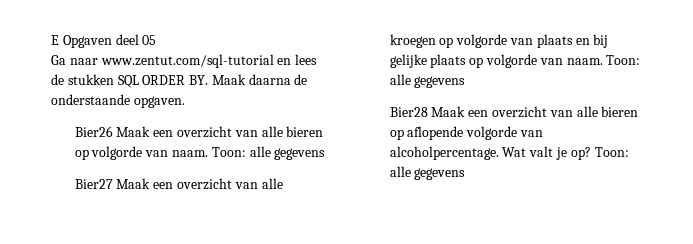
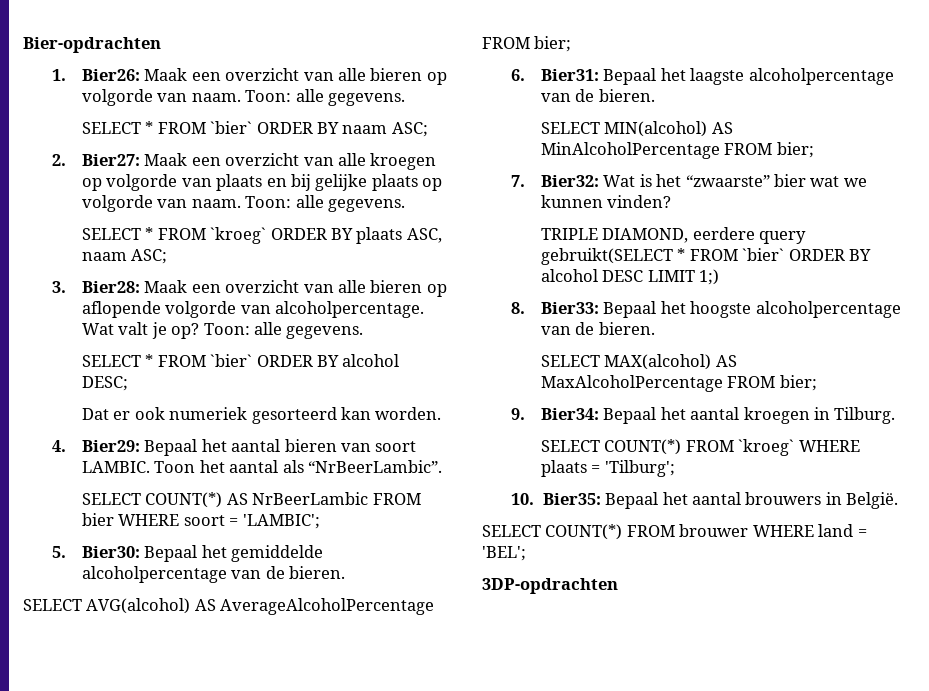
[51,34,157,48] [51,54,318,68] [51,74,308,88] [51,94,185,108] [74,126,113,137] E Opgaven deel 05 // Ga naar www.zentut.com/sql-tutorial en lees de stukken SQL ORDER BY. Maak daarna de onderstaande opgaven. // Bier26 -> [23,37,161,53] [52,69,140,81] Bier-opdrachten // 1. Bier26:
[274,148,326,160] [74,179,113,189] gegevens // Bier27 -> [328,93,406,106] [81,121,428,137] [52,154,140,166] gegevens. // SELECT * FROM `bier` ORDER BY naam ASC; // 2. Bier27:
[414,76,466,88] [389,107,428,117] gegevens // Bier28 -> [328,199,406,212] [81,227,442,244] [81,249,168,264] [52,281,140,293] gegevens. // SELECT * FROM `kroeg` ORDER BY plaats ASC, naam ASC; // 3. Bier28:
[414,168,466,180] gegevens -> [286,326,364,339] [81,354,400,367] [81,376,128,391] [81,407,442,424] [52,439,417,456] [81,460,443,473] [81,492,421,508] [81,513,320,529] [52,545,324,562] [81,566,346,583] [23,598,435,615] [482,36,572,52] [511,68,894,85] [540,89,655,102] [540,121,733,137] [540,142,814,159] [511,174,867,187] [540,195,672,208] [540,227,807,244] [540,248,872,265] [540,269,720,285] [511,301,901,318] [540,322,655,335] [540,354,737,370] [540,375,817,392] [511,407,896,424] [540,439,860,456] [540,460,675,477] [511,492,899,509] [482,524,867,540] [482,546,526,561] [482,578,618,594] gegevens. // SELECT * FROM `bier` ORDER BY alcohol DESC; // Dat er ook numeriek gesorteerd kan worden. // 4. Bier29: Bepaal het aantal bieren van soort LAMBIC. Toon het aantal als “NrBeerLambic”. // SELECT COUNT(*) AS NrBeerLambic FROM bier WHERE soort = 'LAMBIC'; // 5. Bier30: Bepaal het gemiddelde alcoholpercentage van de bieren. // SELECT AVG(alcohol) AS AverageAlcoholPercentage FROM bier; // 6. Bier31: Bepaal het laagste alcoholpercentage van de bieren. // SELECT MIN(alcohol) AS MinAlcoholPercentage FROM bier; // 7. Bier32: Wat is het “zwaarste” bier wat we kunnen vinden? // TRIPLE DIAMOND, eerdere query gebruikt(SELECT * FROM `bier` ORDER BY alcohol DESC LIMIT 1;) // 8. Bier33: Bepaal het hoogste alcoholpercentage van de bieren. // SELECT MAX(alcohol) AS MaxAlcoholPercentage FROM bier; // 9. Bier34: Bepaal het aantal kroegen in Tilburg. // SELECT COUNT(*) FROM `kroeg` WHERE plaats = 'Tilburg'; // 10. Bier35: Bepaal het aantal brouwers in België. // SELECT COUNT(*) FROM brouwer WHERE land = 'BEL'; // 3DP-opdrachten

